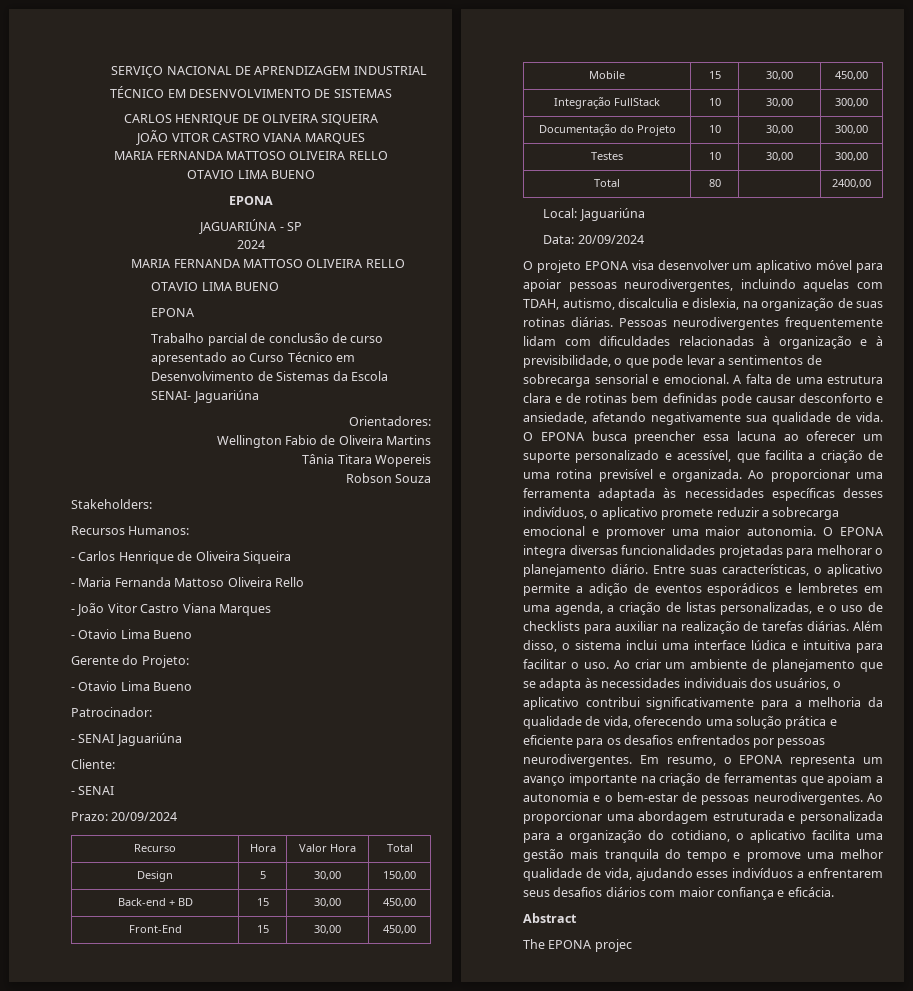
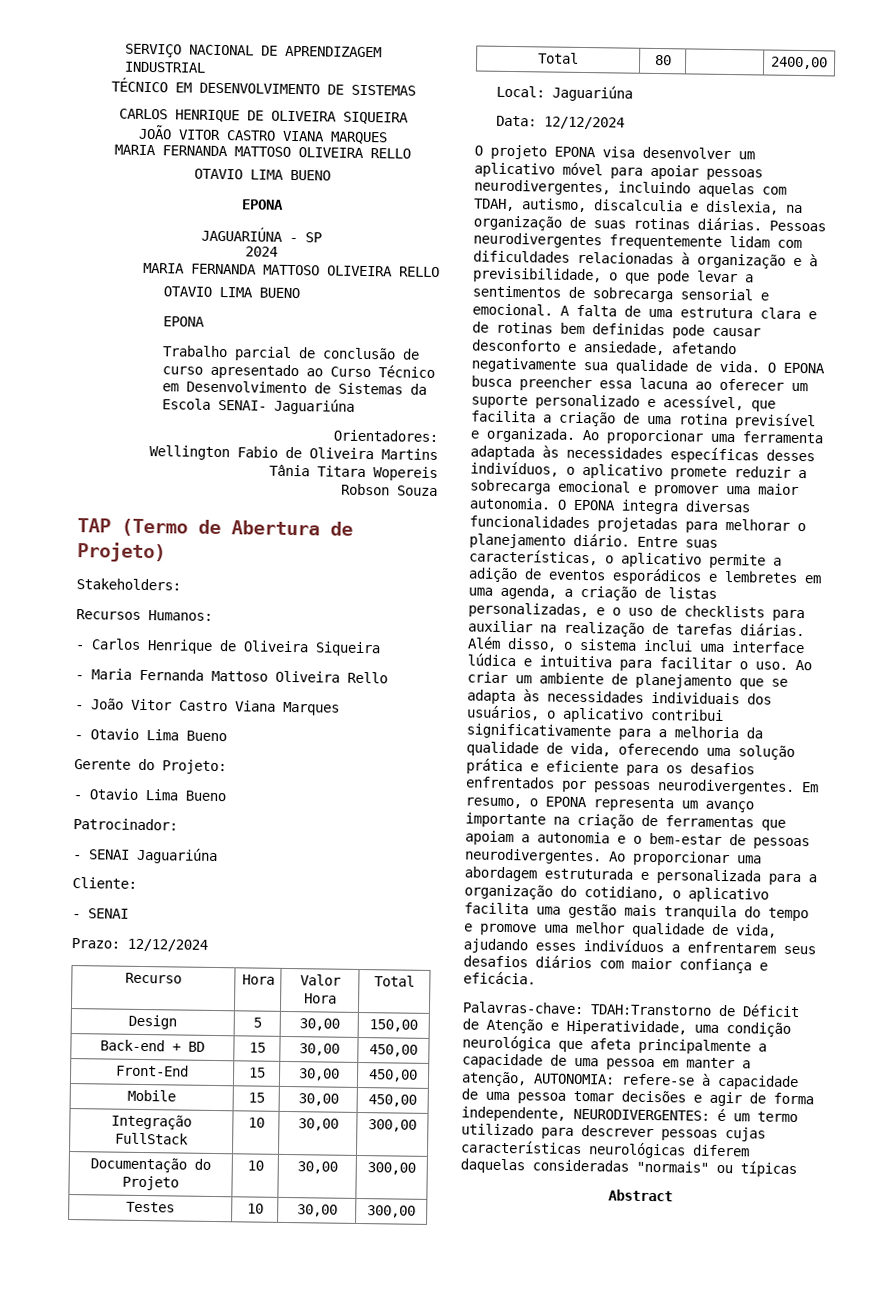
(431, 478) none -> [77,518,353,537] [77,542,166,563] // TAP (Termo de Abertura de Projeto)
[111,812,178,821] 20/09/2024 -> [127,938,208,952] 12/12/2024
[577,235,644,244] 20/09/2024 -> [543,116,625,130] 12/12/2024
[523,913,577,923] [523,939,632,952] Abstract // The EPONA projec -> [462,1001,800,1018] [462,1018,791,1037] [462,1035,767,1055] [462,1053,751,1071] [461,1071,799,1091] [461,1088,814,1107] [461,1106,798,1123] [461,1123,766,1142] [461,1140,750,1159] [460,1158,797,1178] [607,1189,673,1202] Palavras-chave: TDAH:Transtorno de Déficit de Atenção e Hiperatividade, uma condição neurológica que afeta principalmente a capacidade de uma pessoa em manter a atenção, AUTONOMIA: refere-se à capacidade de uma pessoa tomar decisões e agir de forma independente, NEURODIVERGENTES: é um termo utilizado para descrever pessoas cujas características neurológicas diferem daquelas consideradas "normais" ou típicas // Abstract

